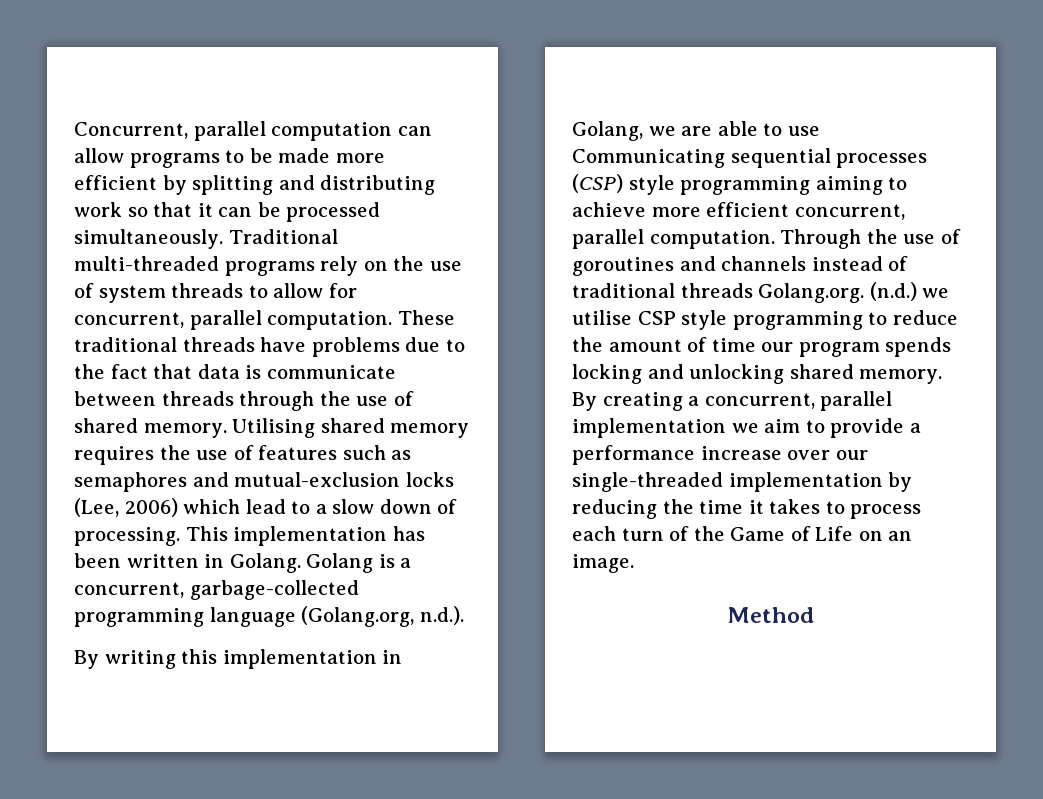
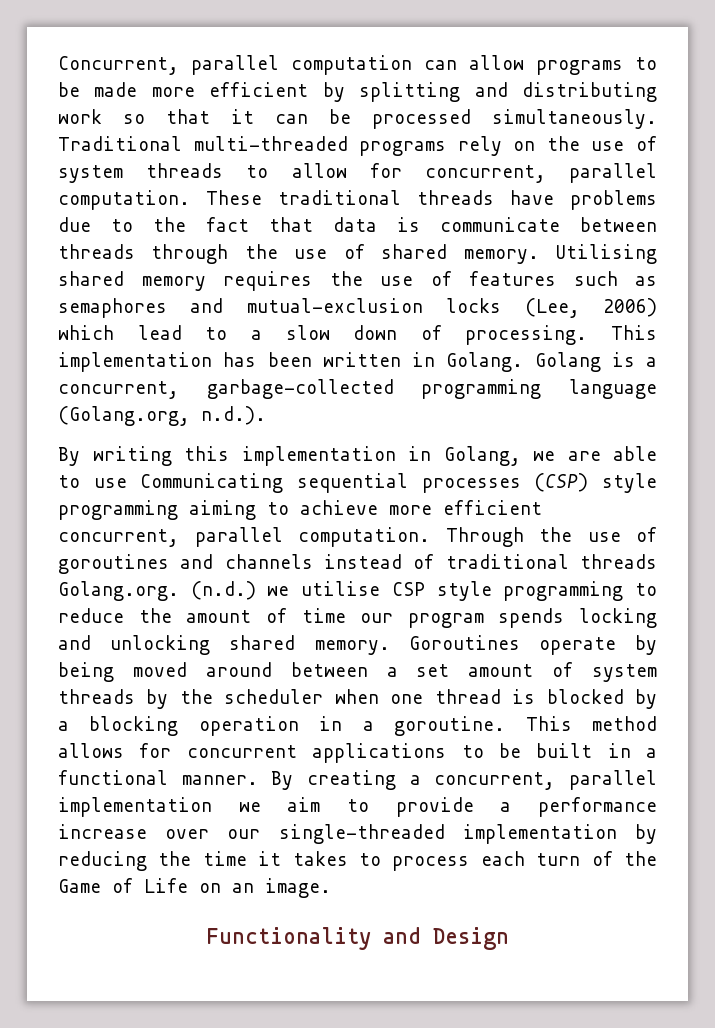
(943, 376) none -> [408,635,657,655] [58,662,657,682] [58,689,658,709] [58,716,658,736] [58,743,657,763] [58,770,258,785] Goroutines operate by being moved around between a set amount of system threads by the scheduler when one thread is blocked by a blocking operation in a goroutine. This method allows for concurrent applications to be built in a functional manner.
[727,607,814,623] Method -> [206,927,509,950] Functionality and Design

